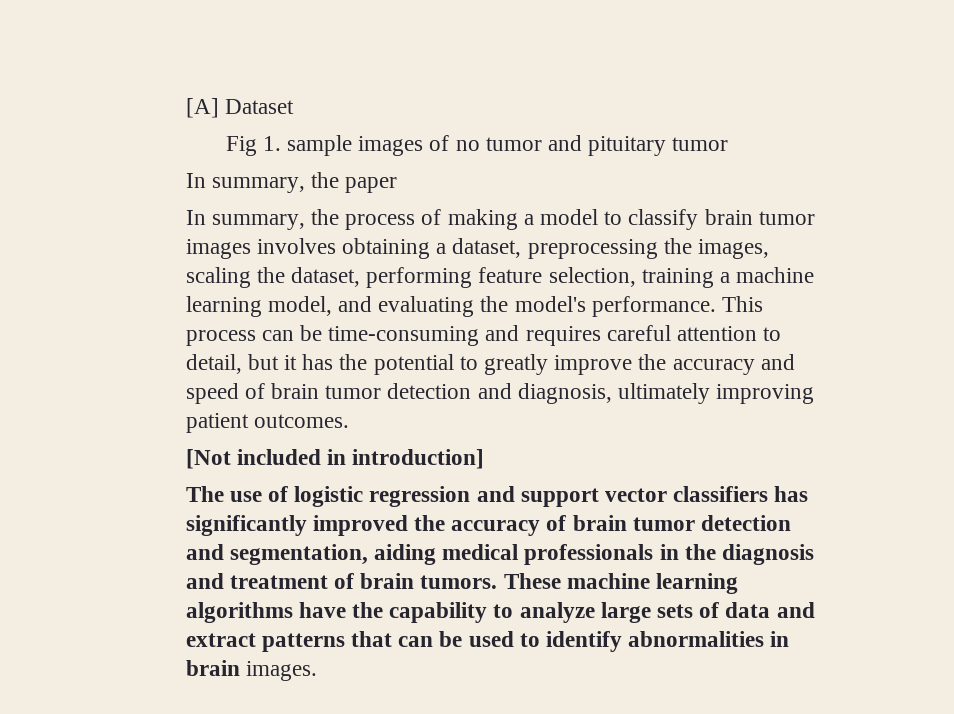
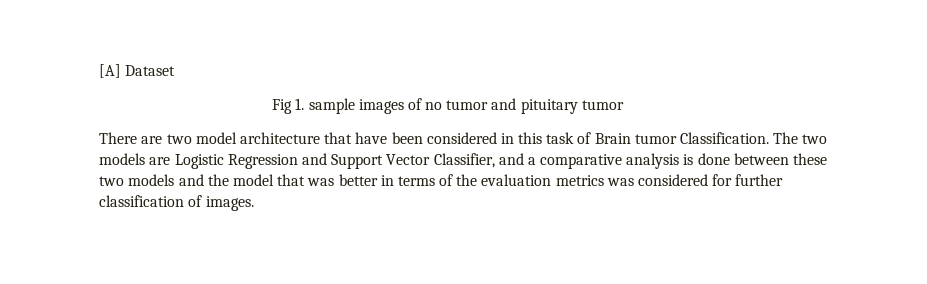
[185,172,398,193] [185,209,815,230] [185,238,769,259] [185,267,815,288] [185,296,763,317] [185,325,782,346] [185,354,795,375] [185,383,815,404] [185,413,349,433] [185,449,485,469] [185,486,809,507] [185,515,791,536] [185,544,814,565] [185,573,738,594] [185,602,815,623] [185,631,790,652] [185,660,240,676] In summary, the paper // In summary, the process of making a model to classify brain tumor images involves obtaining a dataset, preprocessing the images, scaling the dataset, performing feature selection, training a machine learning model, and evaluating the model's performance. This process can be time-consuming and requires careful attention to detail, but it has the potential to greatly improve the accuracy and speed of brain tumor detection and diagnosis, ultimately improving patient outcomes. // [Not included in introduction] // The use of logistic regression and support vector classifiers has significantly improved the accuracy of brain tumor detection and segmentation, aiding medical professionals in the diagnosis and treatment of brain tumors. These machine learning algorithms have the capability to analyze large sets of data and extract patterns that can be used to identify abnormalities in brain -> [99,132,828,144] [99,153,828,169] [99,174,784,186] [99,195,203,207] There are two model architecture that have been considered in this task of Brain tumor Classification. The two models are Logistic Regression and Support Vector Classifier, and a comparative analysis is done between these two models and the model that was better in terms of the evaluation metrics was considered for further classification of

